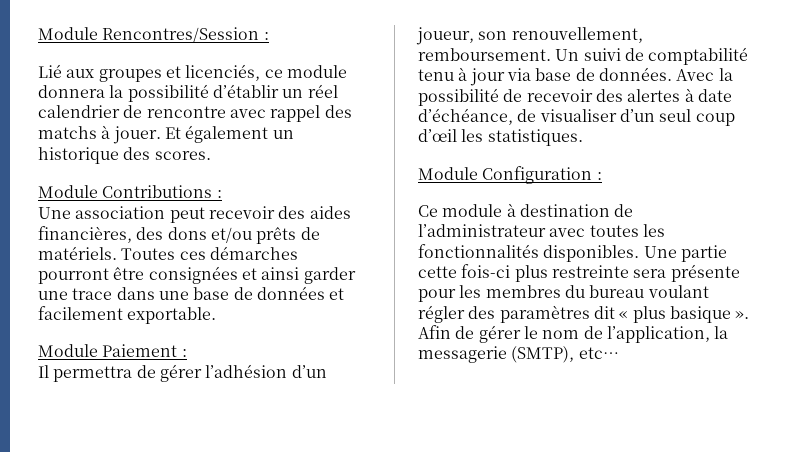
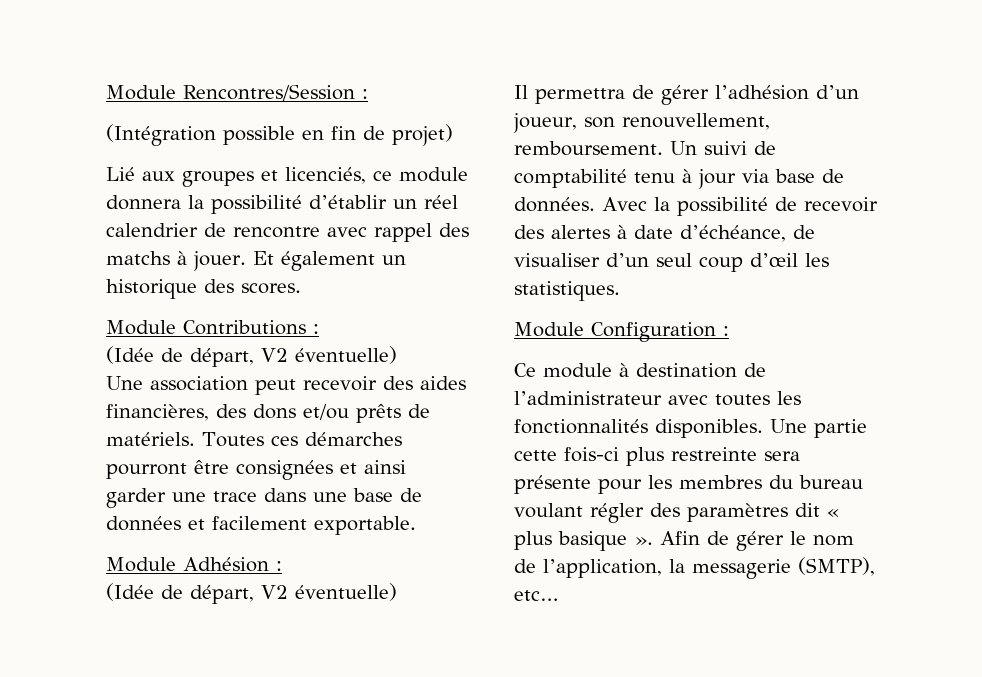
(269, 36) none -> [106,124,453,146] // (Intégration possible en fin de projet)
(222, 194) none -> [106,346,397,367] // (Idée de départ, V2 éventuelle)
[102,344,187,357] Paiement : -> [183,557,282,572] [106,583,397,604] Adhésion : // (Idée de départ, V2 éventuelle)

